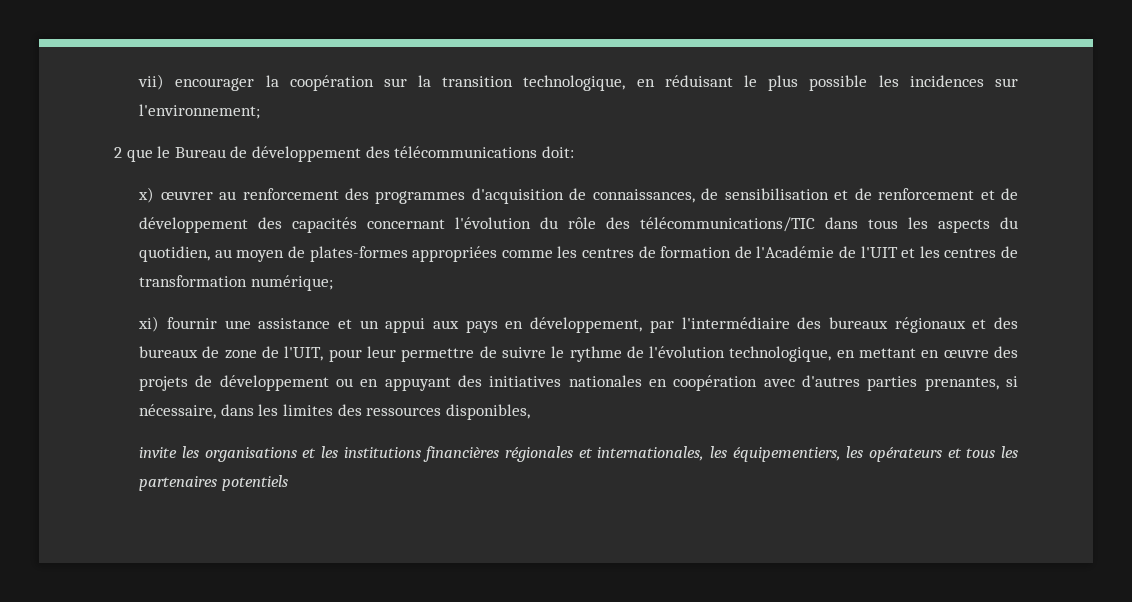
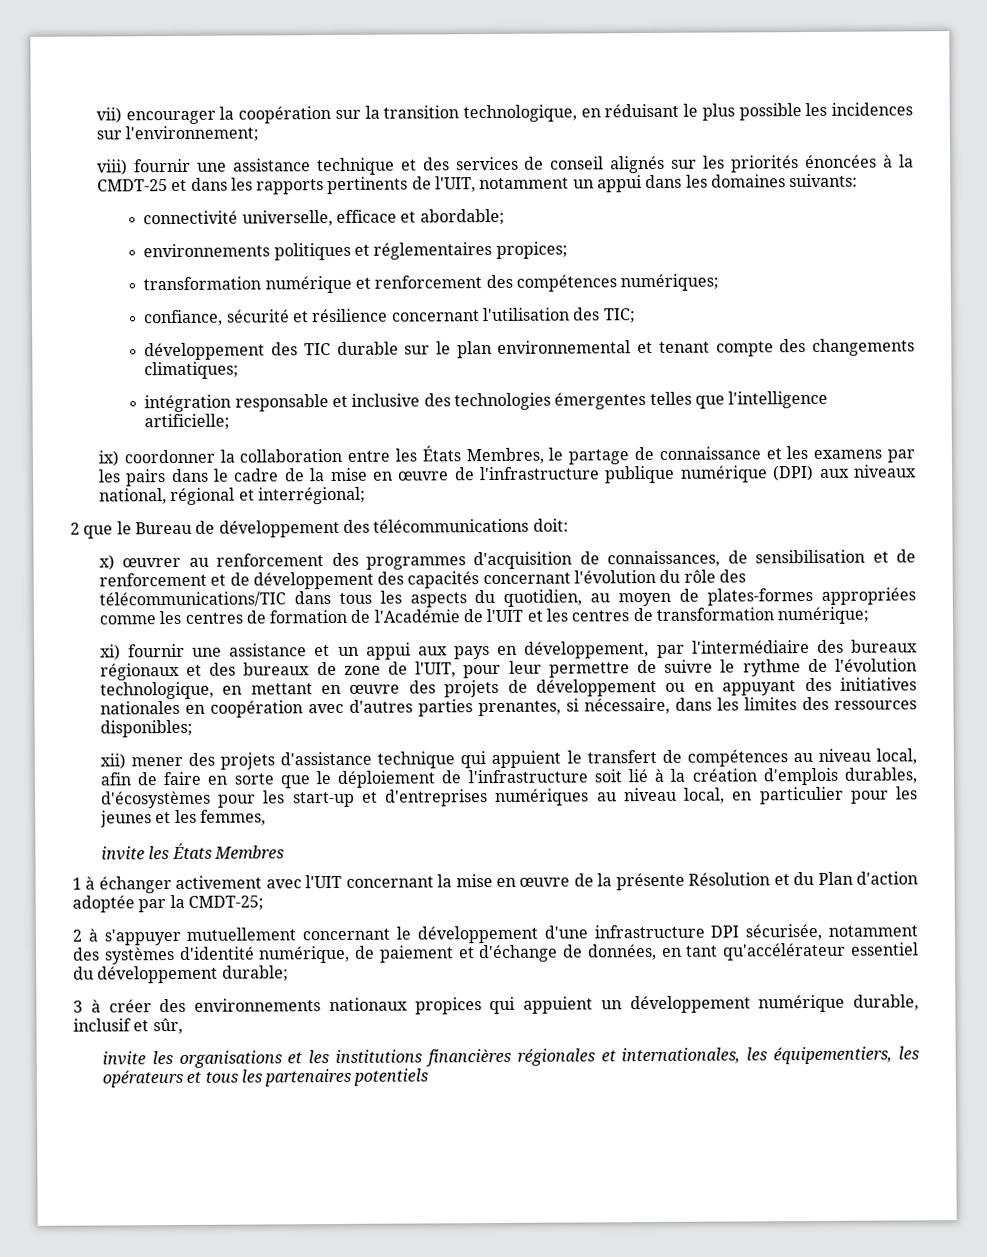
(261, 111) none -> [96,154,914,176] [96,173,859,195] [143,208,505,227] [143,241,568,261] [143,273,720,294] [143,307,636,327] [144,338,915,361] [144,361,240,380] [144,390,829,413] [144,413,231,431] [97,445,915,467] [97,464,917,487] [98,486,366,506] // viii) fournir une assistance technique et des services de conseil alignés sur les priorités énoncées à la CMDT-25 et dans les rapports pertinents de l'UIT, notamment un appui dans les domaines suivants: // connectivité universelle, efficace et abordable; // environnements politiques et réglementaires propices; // transformation numérique et renforcement des compétences numériques; // confiance, sécurité et résilience concernant l'utilisation des TIC; // développement des TIC durable sur le plan environnemental et tenant compte des changements climatiques; // intégration responsable et inclusive des technologies émergentes telles que l'intelligence artificielle; // ix) coordonner la collaboration entre les États Membres, le partage de connaissance et les examens par les pairs dans le cadre de la mise en œuvre de l'infrastructure publique numérique (DPI) aux niveaux national, régional et interrégional;
[445,404,530,420] disponibles, -> [99,719,193,738] [99,748,918,770] [99,767,917,789] [100,786,919,809] [99,809,266,828] [100,842,284,861] [72,871,919,894] [72,894,264,913] [72,923,919,946] [72,942,919,965] [73,965,289,984] [73,994,919,1015] [73,1017,183,1035] disponibles; // xii) mener des projets d'assistance technique qui appuient le transfert de compétences au niveau local, afin de faire en sorte que le déploiement de l'infrastructure soit lié à la création d'emplois durables, d'écosystèmes pour les start-up et d'entreprises numériques au niveau local, en particulier pour les jeunes et les femmes, // invite les États Membres // 1 à échanger activement avec l'UIT concernant la mise en œuvre de la présente Résolution et du Plan d'action adoptée par la CMDT-25; // 2 à s'appuyer mutuellement concernant le développement d'une infrastructure DPI sécurisée, notamment des systèmes d'identité numérique, de paiement et d'échange de données, en tant qu'accélérateur essentiel du développement durable; // 3 à créer des environnements nationaux propices qui appuient un développement numérique durable, inclusif et sûr,

